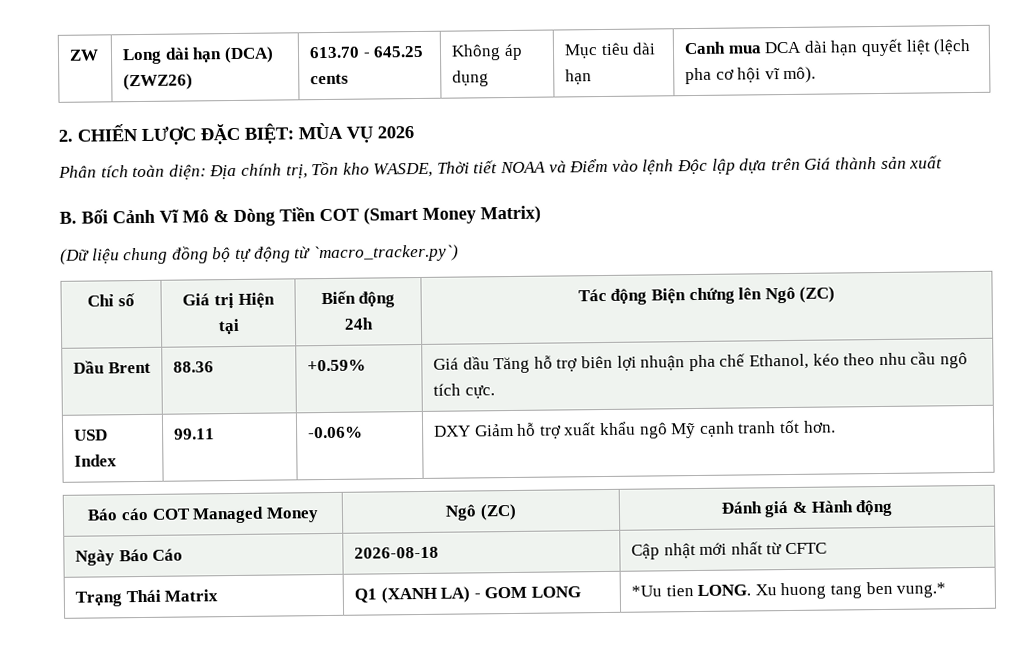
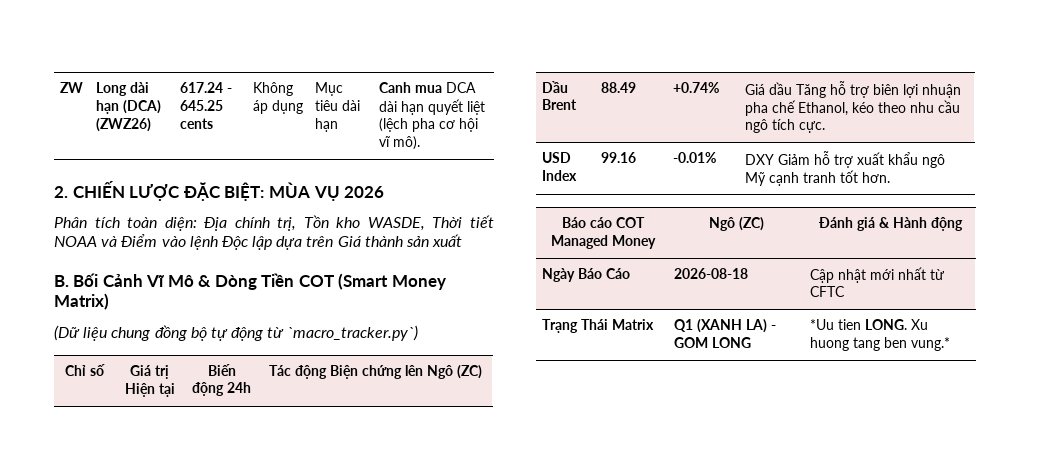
[309,46,361,59] 613.70 -> [180,82,224,93] 617.24
[173,361,215,373] [307,359,367,372] 88.36 | +0.59% -> [601,82,637,93] [673,82,720,93] 88.49 | +0.74%
[174,428,216,440] [308,426,364,439] 99.11 | -0.06% -> [601,152,637,163] [673,152,717,163] 99.16 | -0.01%

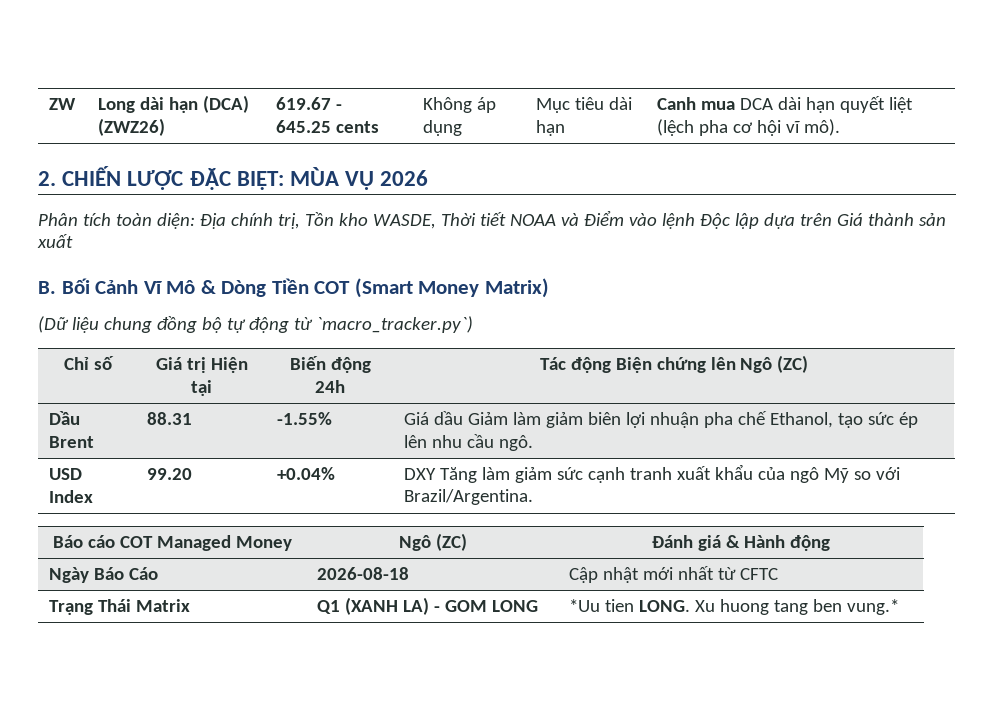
[180,82,224,93] 617.24 -> [276,97,332,110] 619.67
[601,82,637,93] [673,82,720,93] 88.49 | +0.74% -> [147,412,193,425] [277,412,333,425] 88.31 | -1.55%
[796,81,870,98] Tăng hỗ trợ -> [468,412,584,428] Giảm làm giảm
[852,100,961,113] [745,119,826,133] kéo theo nhu cầu ngô tích cực. -> [838,412,919,428] [404,434,534,451] tạo sức ép lên nhu cầu ngô.
[601,152,637,163] [673,152,717,163] 99.16 | -0.01% -> [147,468,193,480] [277,467,336,480] 99.20 | +0.04%
[778,151,854,168] Giảm hỗ trợ -> [440,467,673,483] Tăng làm giảm sức cạnh tranh
(919, 158) none -> [758,467,786,480] của
[769,170,891,186] cạnh tranh tốt hơn. -> [854,467,901,480] [404,489,534,505] so với Brazil/Argentina.

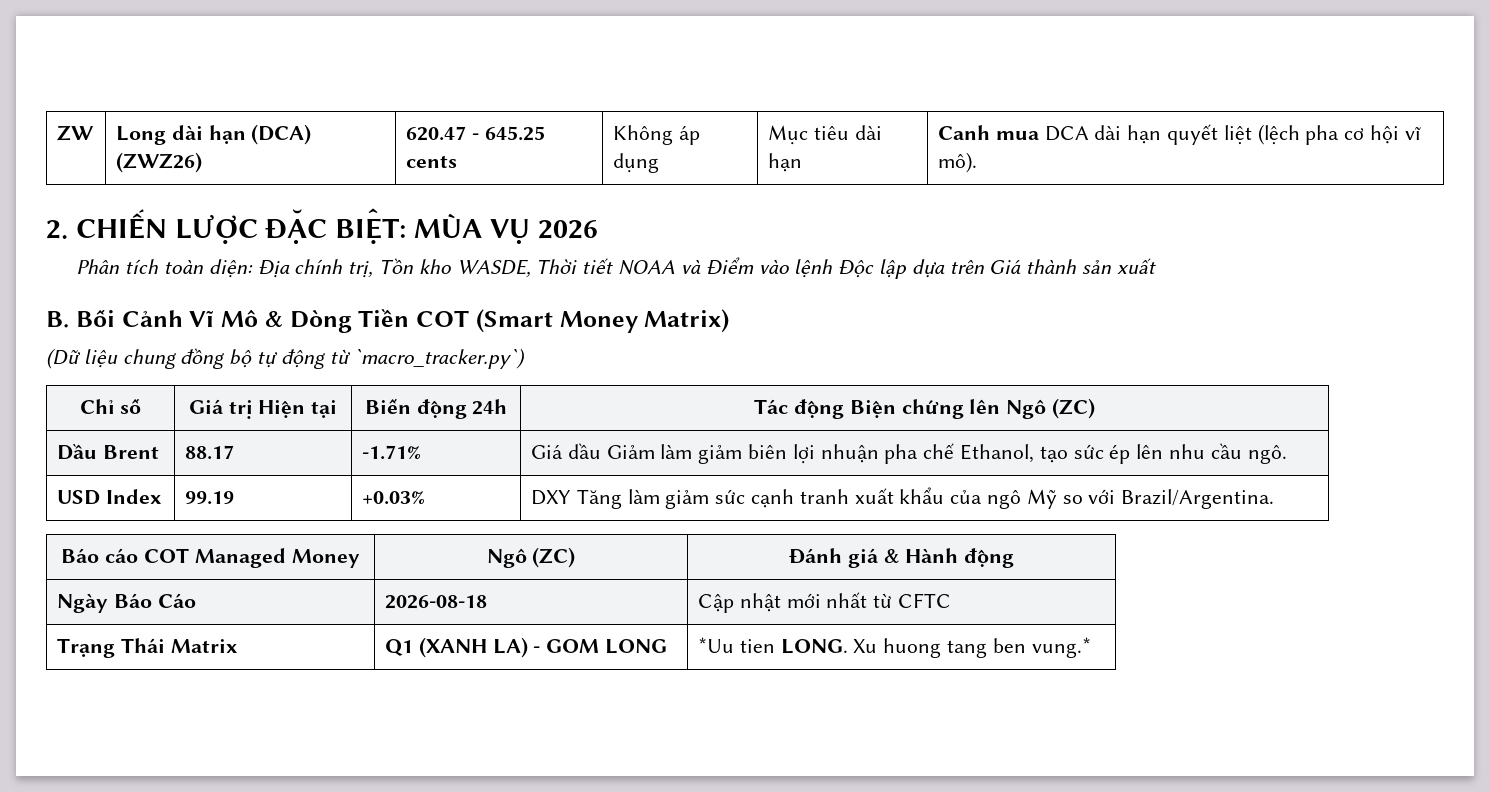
[276,97,332,110] 619.67 -> [406,126,467,141] 620.47
[147,412,193,425] [277,412,333,425] 88.31 | -1.55% -> [185,445,235,460] [362,445,422,460] 88.17 | -1.71%
[147,468,193,480] [277,467,336,480] 99.20 | +0.04% -> [185,491,235,505] [362,491,426,505] 99.19 | +0.03%

